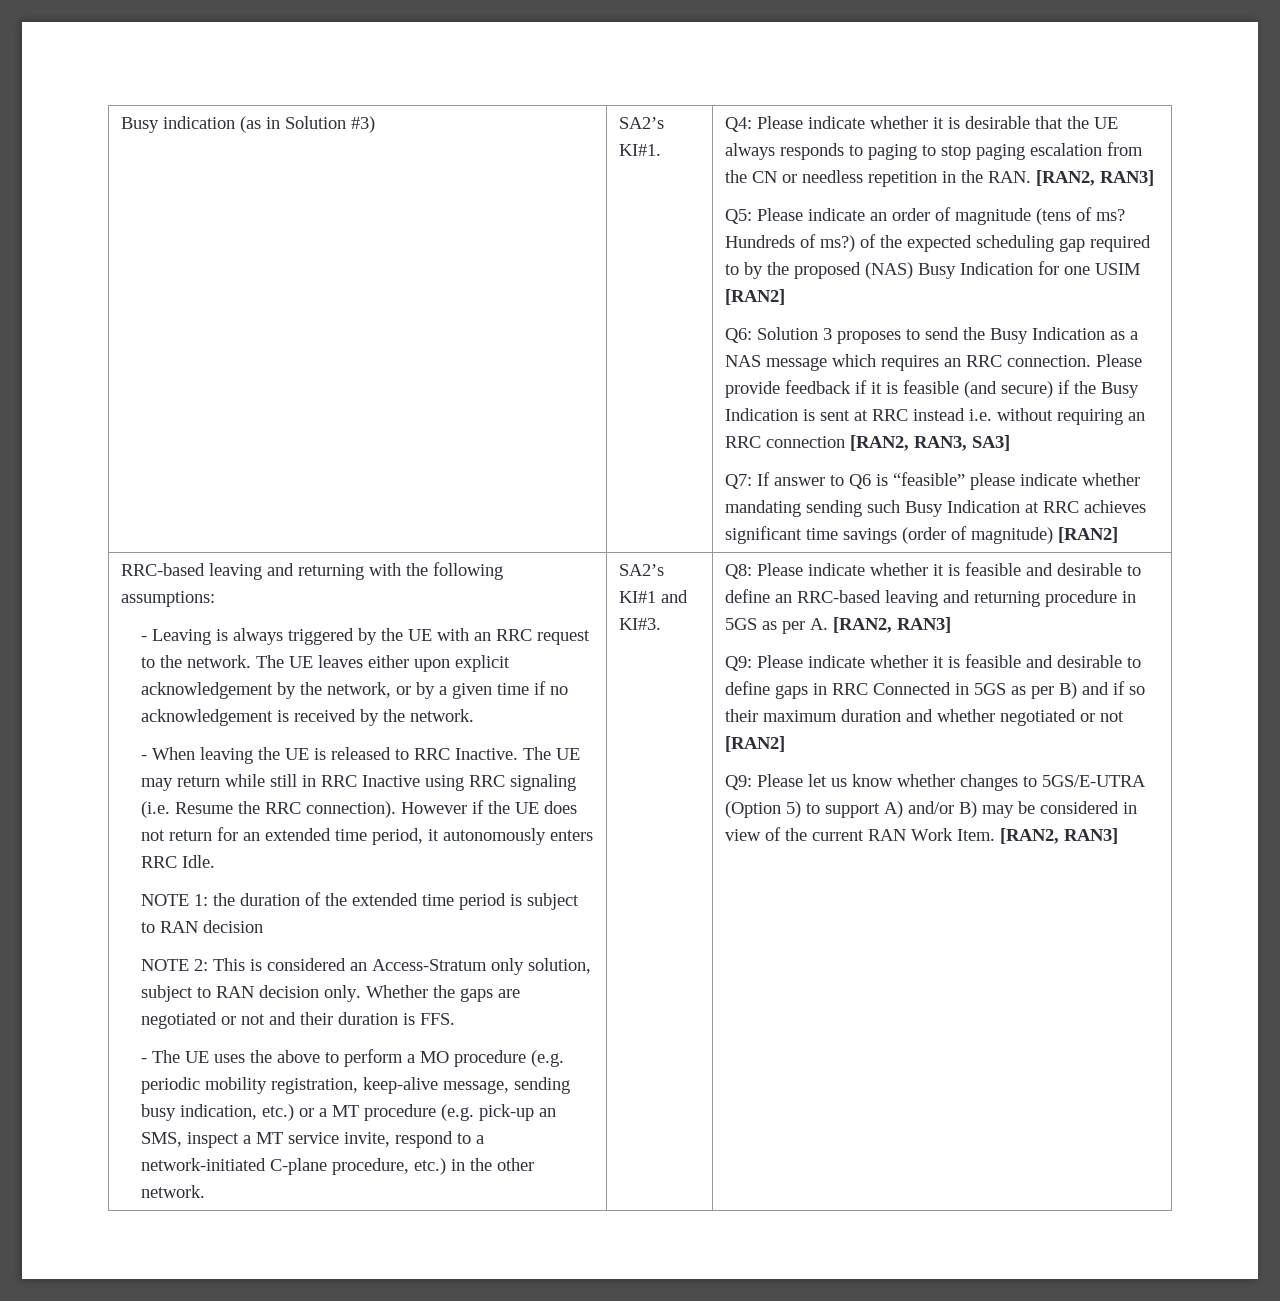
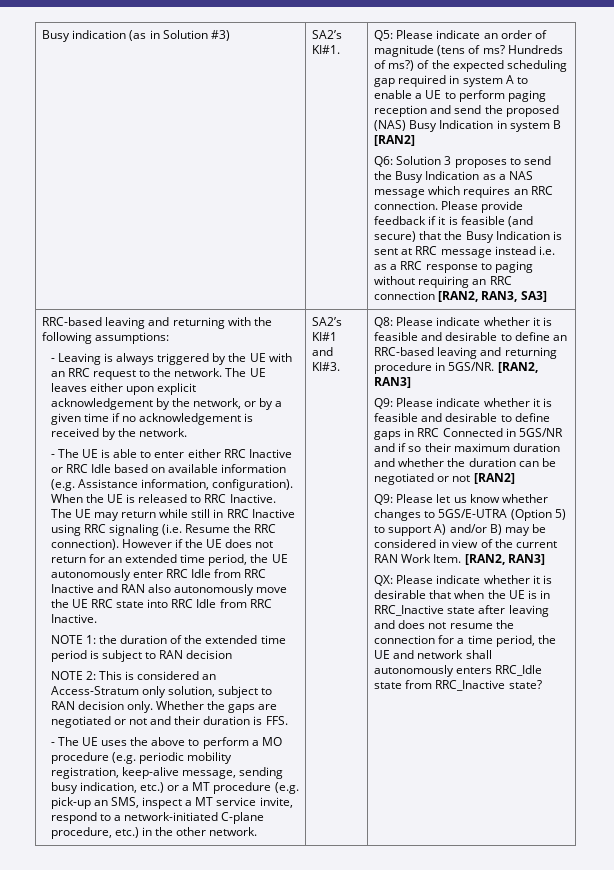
[724,116,1118,132] [724,142,1143,160] [724,170,1154,187] Q4: Please indicate whether it is desirable that the UE always responds to paging to stop paging escalation from the CN or needless repetition in the RAN. [RAN2, RAN3] // -> (341, 49) none
[724,262,763,279] to by -> [449,75,528,87] [374,90,546,102] [374,105,482,117] in system A to enable a UE to perform paging reception and send
[1037,261,1140,275] for one USIM -> [496,120,561,132] in system B
[1057,380,1070,394] if -> [419,231,442,240] that
(908, 415) none -> [440,249,492,258] message
(992, 415) none -> [374,261,533,273] as a RRC response to paging
[724,472,1140,490] [724,500,1146,517] [724,526,1118,544] // Q7: If answer to Q6 is “feasible” please indicate whether mandating sending such Busy Indication at RRC achieves significant time savings (order of magnitude) [RAN2] -> (547, 296) none
[151,747,253,764] When leaving -> [57,449,292,458] [50,464,287,473] [50,479,294,491] [50,494,83,503] The UE is able to enter either RRC Inactive or RRC Idle based on available information (e.g. Assistance information, configuration). When
[427,828,593,845] [140,855,215,868] it autonomously enters RRC Idle. -> [250,554,288,563] [50,569,267,581] [50,584,288,596] [50,599,272,608] [50,614,97,623] the UE autonomously enter RRC Idle from RRC Inactive and RAN also autonomously move the UE RRC state into RRC Idle from RRC Inactive.
[724,618,828,634] 5GS as per A. -> [448,362,495,371] 5GS/NR.
[973,682,1077,699] 5GS as per B) -> [518,428,563,437] 5GS/NR
(995, 715) none -> [447,458,556,467] the duration can be
(1118, 836) none -> [374,575,552,586] [374,590,550,599] [374,605,549,617] [374,620,514,629] [374,635,556,647] [374,650,492,659] [374,665,543,677] [374,680,542,691] // QX: Please indicate whether it is desirable that when the UE is in RRC_Inactive state after leaving and does not resume the connection for a time period, the UE and network shall autonomously enters RRC_Idle state from RRC_Inactive state?

